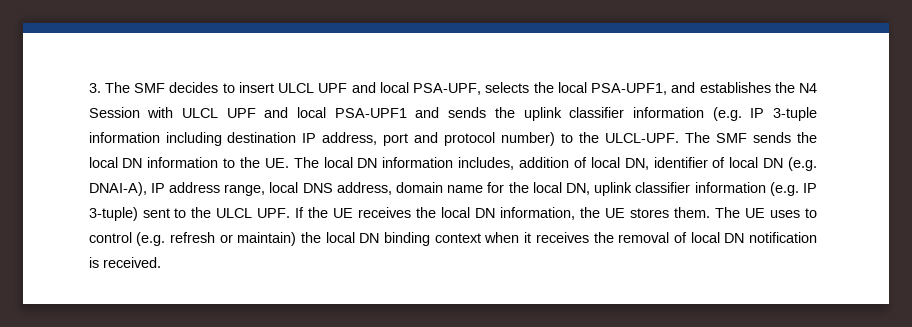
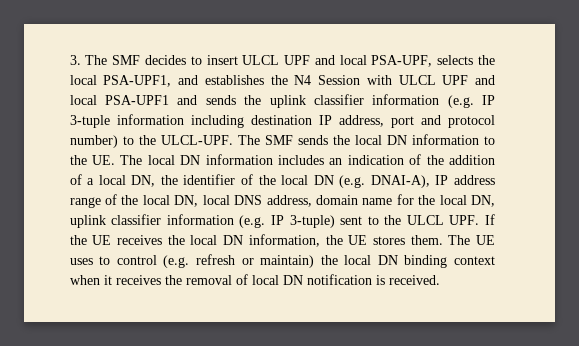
[458,157,515,170] includes, -> [278,154,444,165] includes an indication of the
[590,157,649,170] local DN, -> [87,175,178,187] a local DN, the
(726, 162) none -> [258,175,276,185] the
[224,184,266,196] range, -> [69,194,199,208] range of the local DN,

